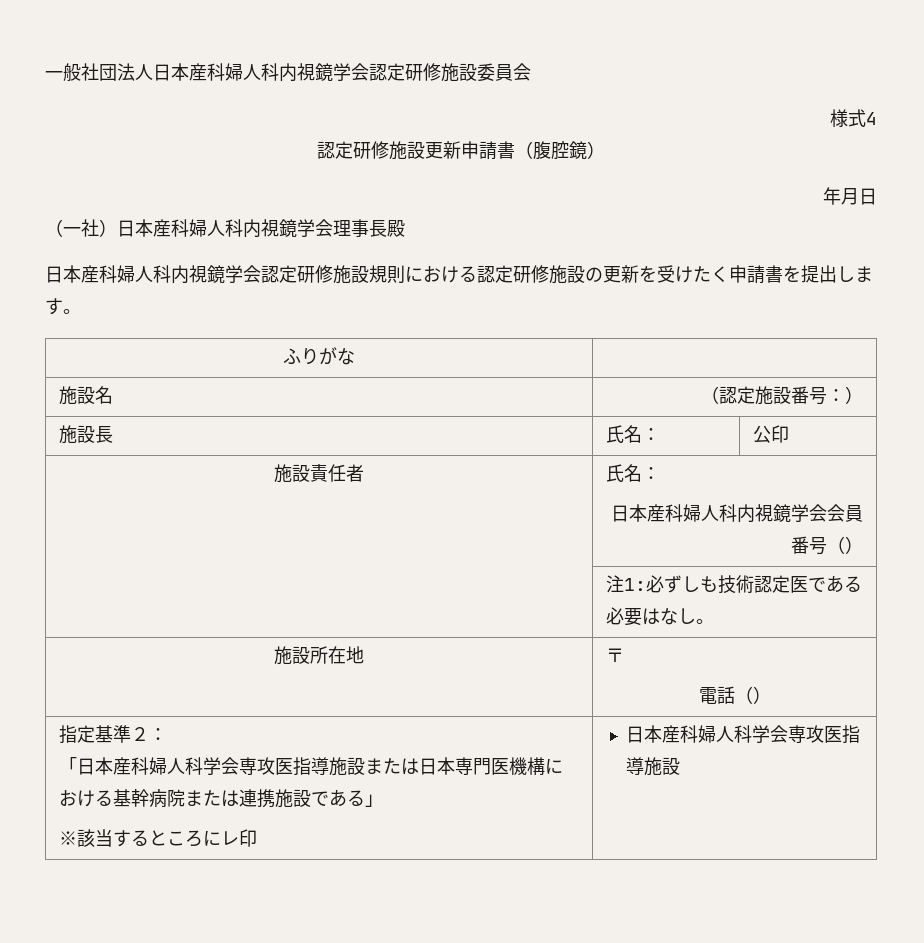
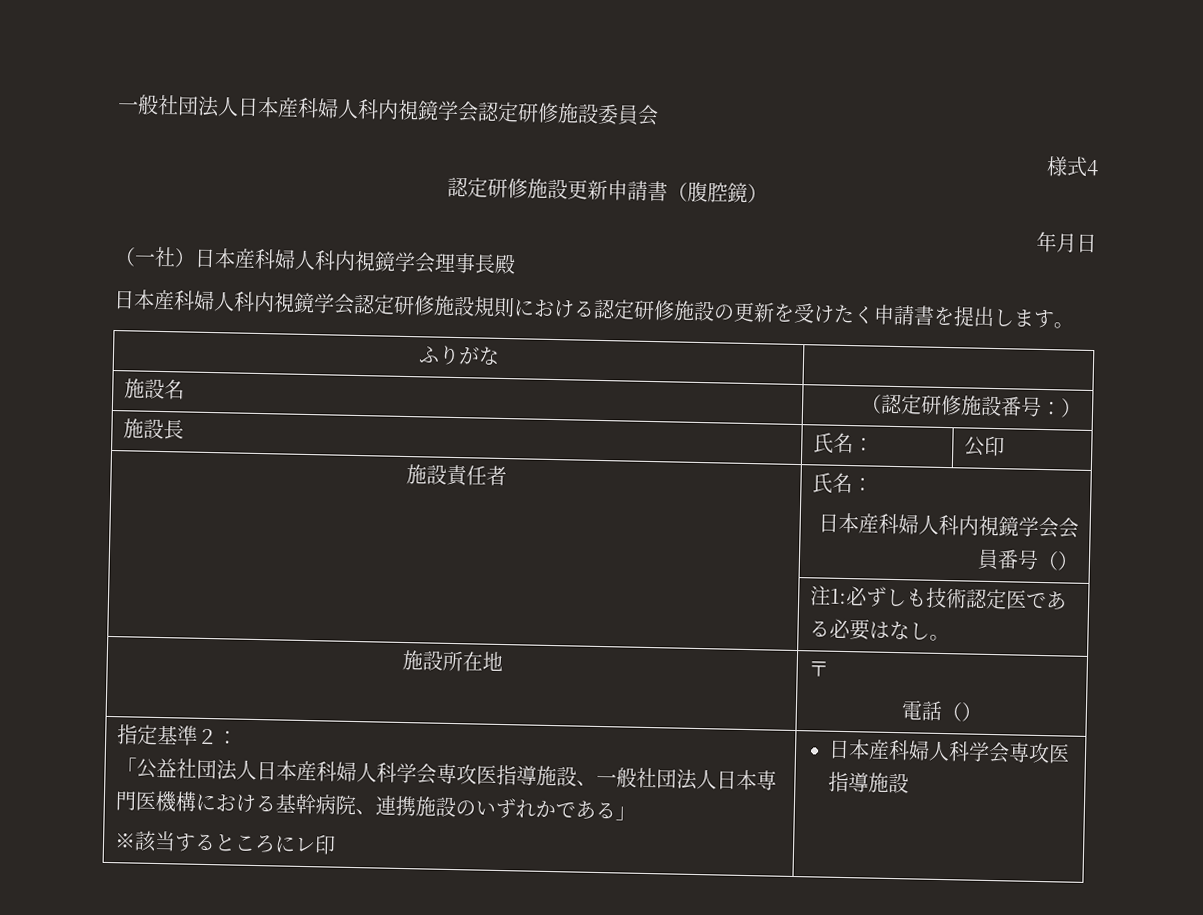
(755, 395) none -> [920,394,963,416] 研修
[77,757,420,776] 日本産科婦人科学会専攻医指導施設または -> [135,757,717,791] 公益社団法人日本産科婦人科学会専攻医指導施設、一般社団法人
[185,790,240,807] または -> [354,809,376,815] 、
(312, 798) none -> [454,797,556,819] のいずれか

